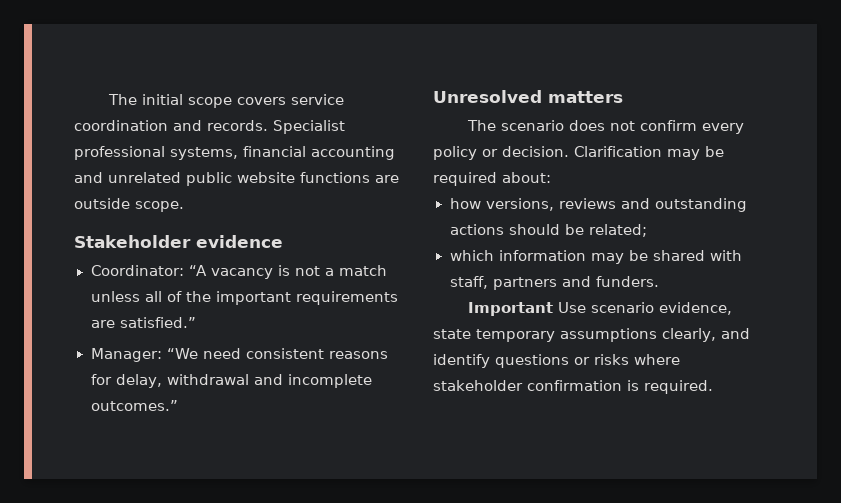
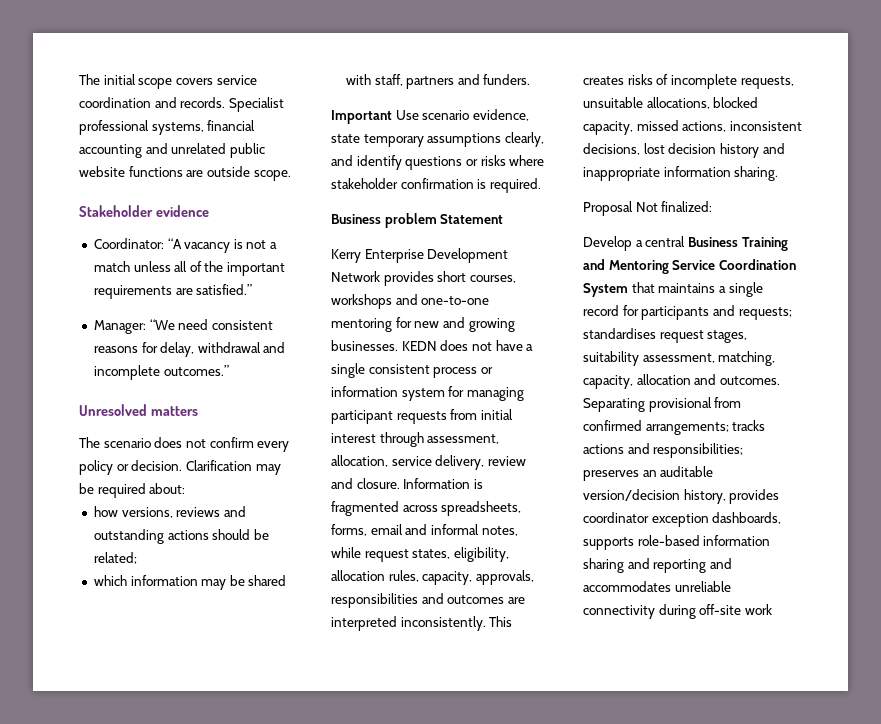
(713, 387) none -> [331,213,504,228] [331,248,509,263] [331,271,516,286] [331,294,490,309] [331,317,515,332] [331,340,534,351] [331,363,493,378] [331,386,524,401] [331,409,513,424] [331,432,500,447] [331,455,526,470] [331,478,483,489] [331,501,522,516] [331,524,518,536] [331,547,509,562] [331,570,534,585] [331,593,525,608] [331,616,513,631] [583,74,794,89] [583,97,759,109] [583,120,802,135] [583,143,785,158] [583,166,779,181] [583,201,713,216] [583,236,788,251] [583,259,796,274] [583,282,763,297] [583,305,792,320] [583,328,748,343] [583,351,776,366] [583,374,780,389] [583,397,742,412] [583,420,766,435] [583,443,744,458] [583,466,714,481] [583,489,780,504] [583,512,782,527] [583,535,771,550] [583,558,732,573] [583,581,731,592] [583,604,772,619] // Business problem Statement // Kerry Enterprise Development Network provides short courses, workshops and one-to-one mentoring for new and growing businesses. KEDN does not have a single consistent process or information system for managing participant requests from initial interest through assessment, allocation, service delivery, review and closure. Information is fragmented across spreadsheets, forms, email and informal notes, while request states, eligibility, allocation rules, capacity, approvals, responsibilities and outcomes are interpreted inconsistently. This creates risks of incomplete requests, unsuitable allocations, blocked capacity, missed actions, inconsistent decisions, lost decision history and inappropriate information sharing. // Proposal Not finalized: // Develop a central Business Training and Mentoring Service Coordination System that maintains a single record for participants and requests; standardises request stages, suitability assessment, matching, capacity, allocation and outcomes. Separating provisional from confirmed arrangements; tracks actions and responsibilities; preserves an auditable version/decision history, provides coordinator exception dashboards, supports role-based information sharing and reporting and accommodates unreliable connectivity during off-site work

